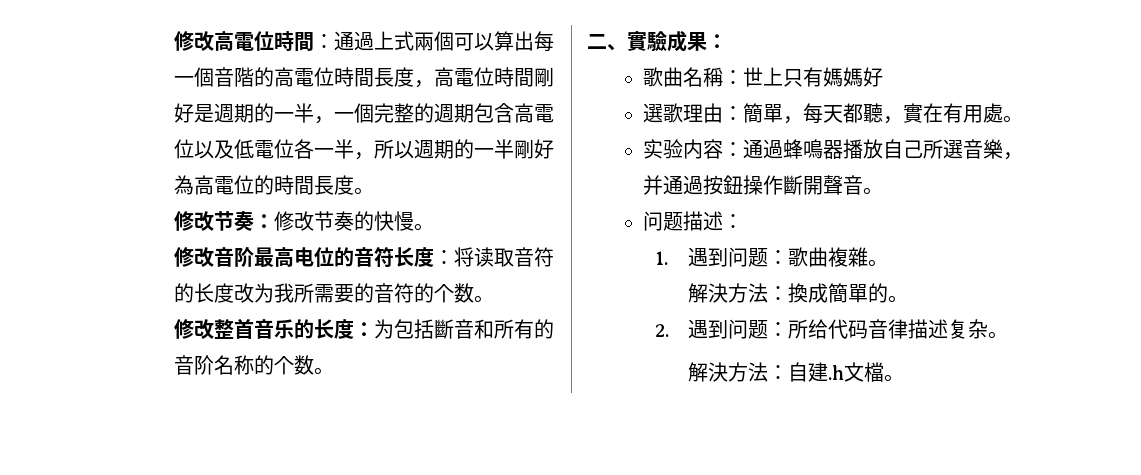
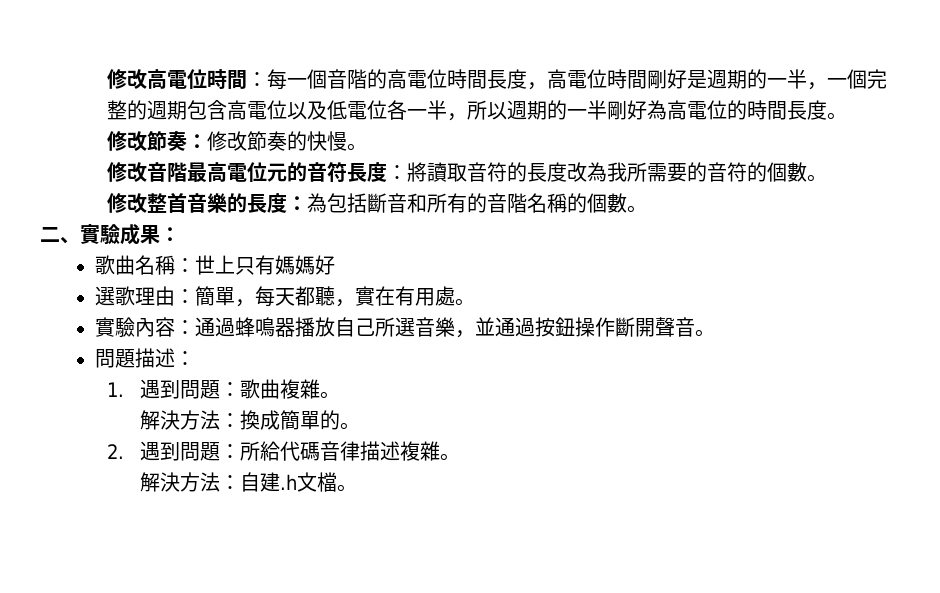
[333,31,534,51] 通過上式兩個可以算出 -> (267, 79) none
[213,211,234,231] 节 -> [146,131,167,151] 節
[313,211,334,231] 节 -> [246,131,267,151] 節
[233,246,554,267] [173,283,274,303] 阶最高电位的音符长度：将读取音符的长度改为 -> [166,162,607,182] 階最高電位元的音符長度：將讀取音符的長度改為
[433,283,474,303] 个数 -> [766,162,807,182] 個數
[273,319,394,339] 乐的长度：为 -> [206,193,327,213] 樂的長度：為
[193,355,314,375] 阶名称的个数 -> [506,193,627,213] 階名稱的個數
[642,139,703,159] 实验内 -> [95,317,156,338] 實驗內
[642,175,663,195] 并 -> [475,317,496,336] 並
[642,211,683,231] 问题 -> [95,349,136,368] 問題
[728,247,769,267] 问题 -> [180,380,221,399] 問題
[728,319,869,339] 问题：所给代码 -> [180,441,321,461] 問題：所給代碼
[948,319,989,339] 复杂 -> [400,441,441,461] 複雜

